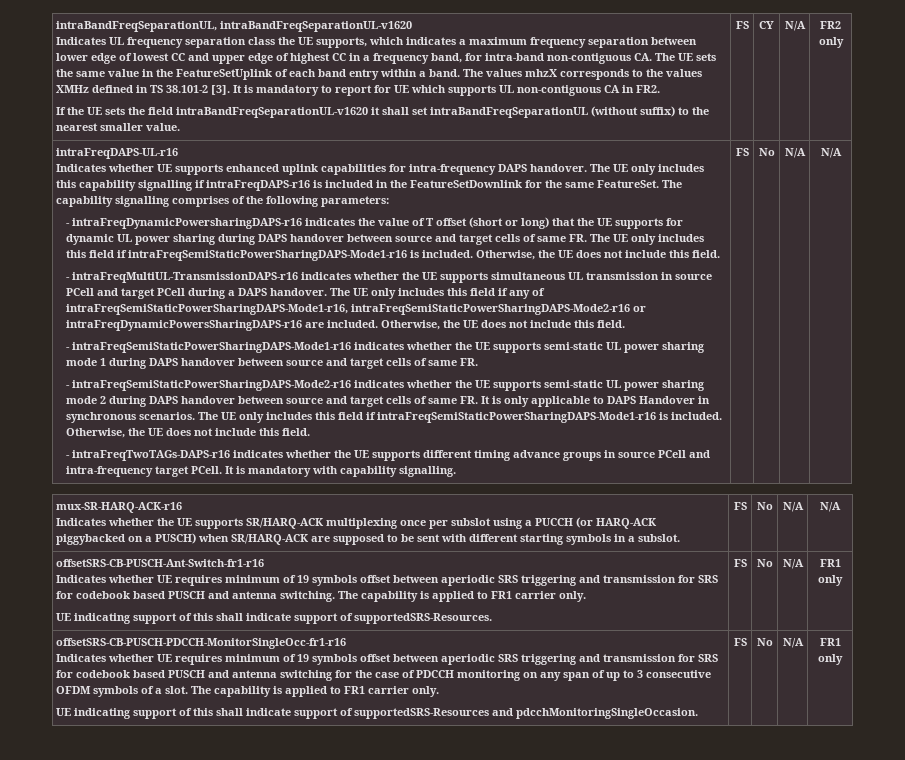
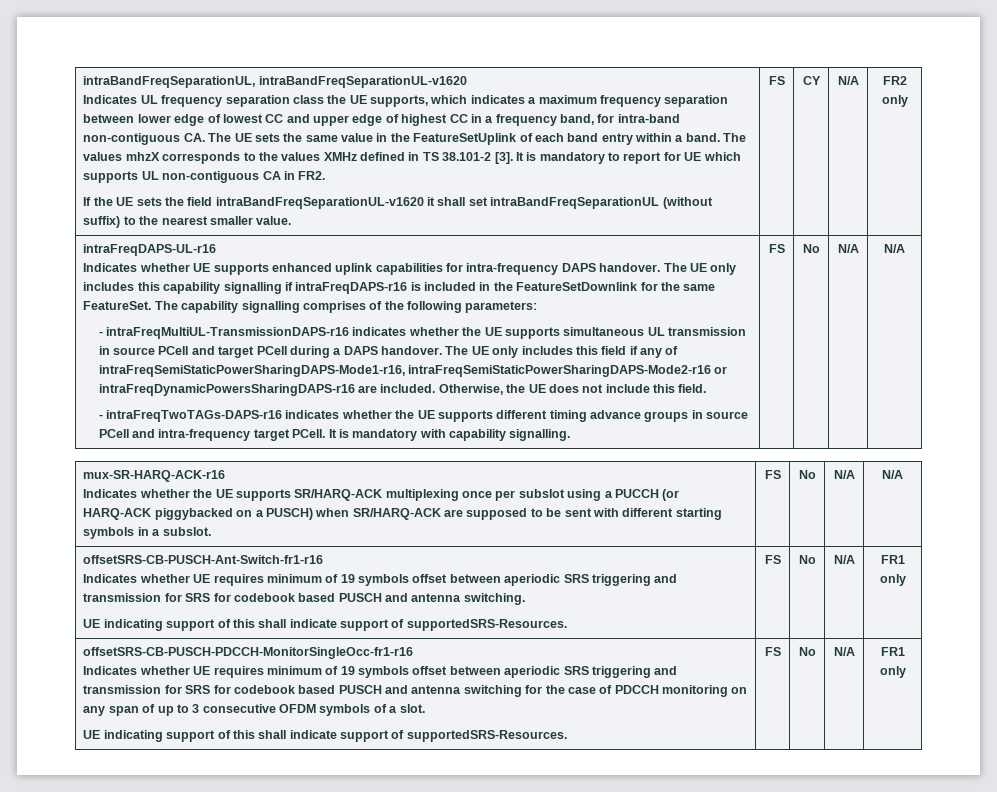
[66,217,684,229] [66,234,705,245] [66,250,721,261] // - intraFreqDynamicPowersharingDAPS-r16 indicates the value of T offset (short or long) that the UE supports for dynamic UL power sharing during DAPS handover between source and target cells of same FR. The UE only includes this field if intraFreqSemiStaticPowerSharingDAPS-Mode1-r16 is included. Otherwise, the UE does not include this field. -> (538, 307) none
[66,342,706,353] [66,358,479,369] [66,380,706,391] [66,396,711,407] [66,412,723,423] [66,428,311,438] // - intraFreqSemiStaticPowerSharingDAPS-Mode1-r16 indicates whether the UE supports semi-static UL power sharing mode 1 during DAPS handover between source and target cells of same FR. // - intraFreqSemiStaticPowerSharingDAPS-Mode2-r16 indicates whether the UE supports semi-static UL power sharing mode 2 during DAPS handover between source and target cells of same FR. It is only applicable to DAPS Handover in synchronous scenarios. The UE only includes this field if intraFreqSemiStaticPowerSharingDAPS-Mode1-r16 is included. Otherwise, the UE does not include this field. -> (707, 388) none
[338,591,587,602] The capability is applied to FR1 carrier only. -> (525, 599) none
[191,686,440,697] [56,708,699,719] The capability is applied to FR1 carrier only. // UE indicating support of this shall indicate support of supportedSRS-Resources and pdcchMonitoringSingleOccasion. -> [83,730,567,742] // UE indicating support of this shall indicate support of supportedSRS-Resources.

